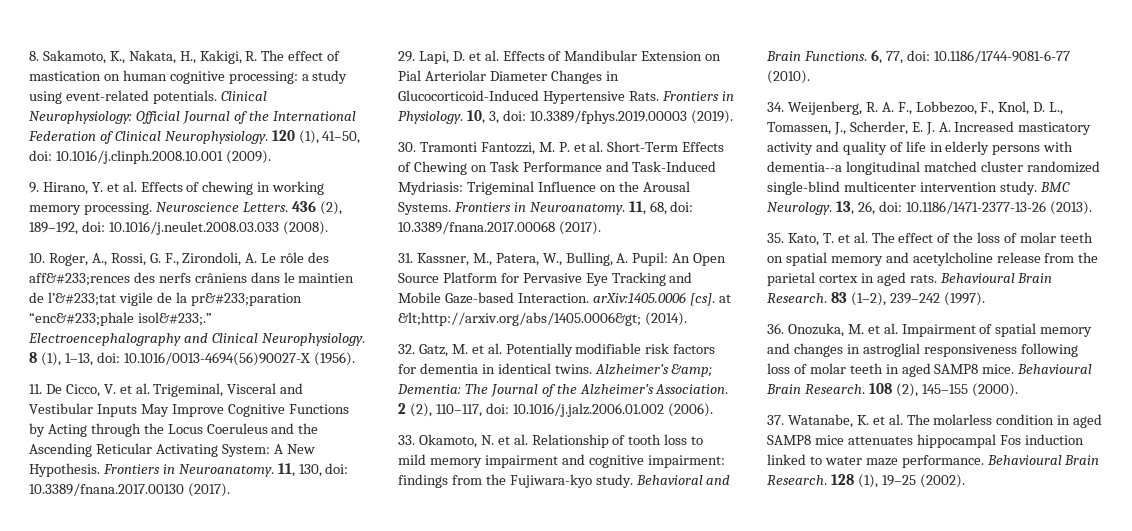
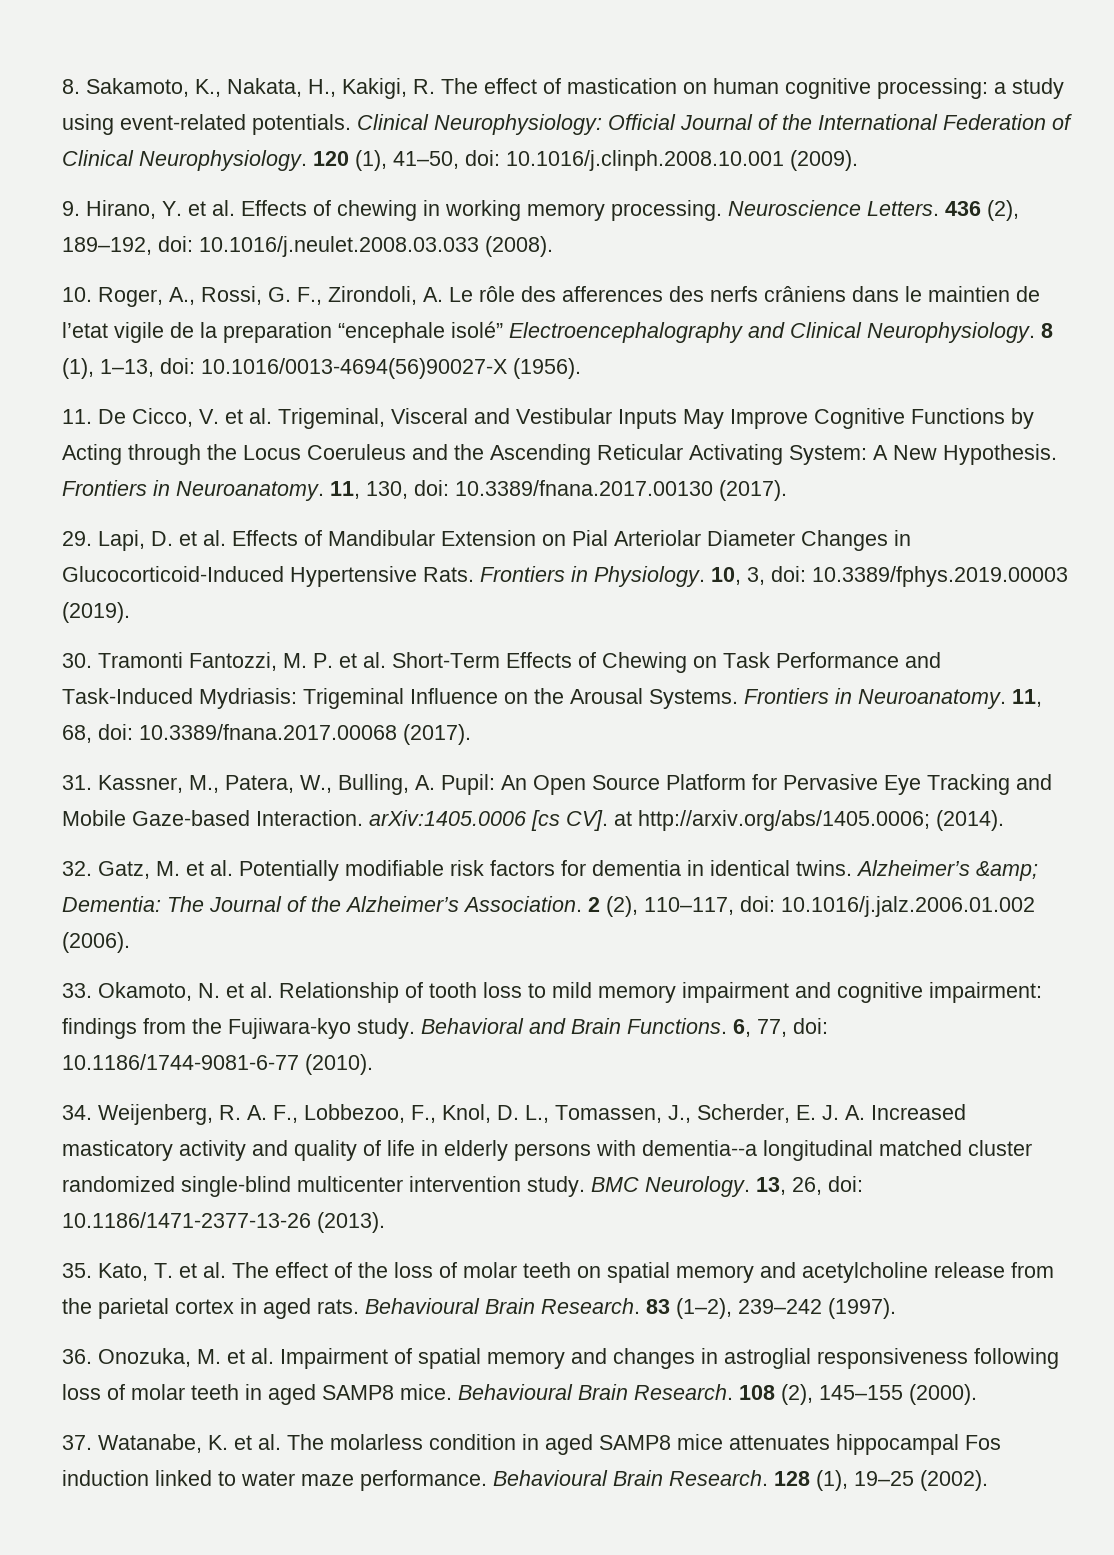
[29,273,130,286] aff&#233;rences -> [562,286,663,302] afferences
[47,292,116,306] l’&#233;tat -> [62,322,108,338] l’etat
[190,293,302,306] [29,312,212,326] pr&#233;paration “enc&#233;phale isol&#233;.” -> [223,321,503,343] preparation “encephale isolé”
[689,293,731,306] [398,312,641,326] [cs]. at &lt;http://arxiv.org/abs/1405.0006&gt; -> [531,810,930,831] [cs CV]. at http://arxiv.org/abs/1405.0006;

